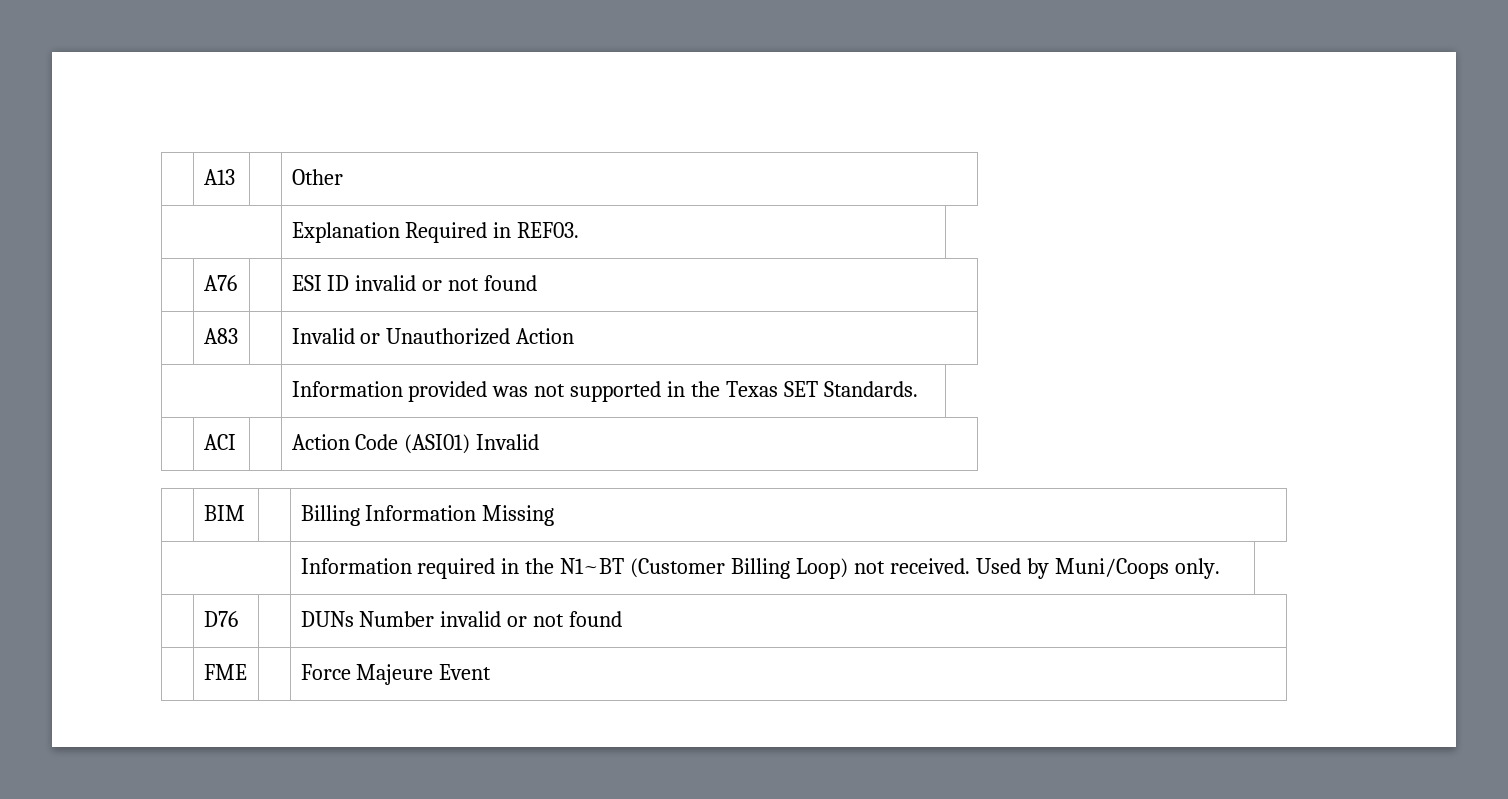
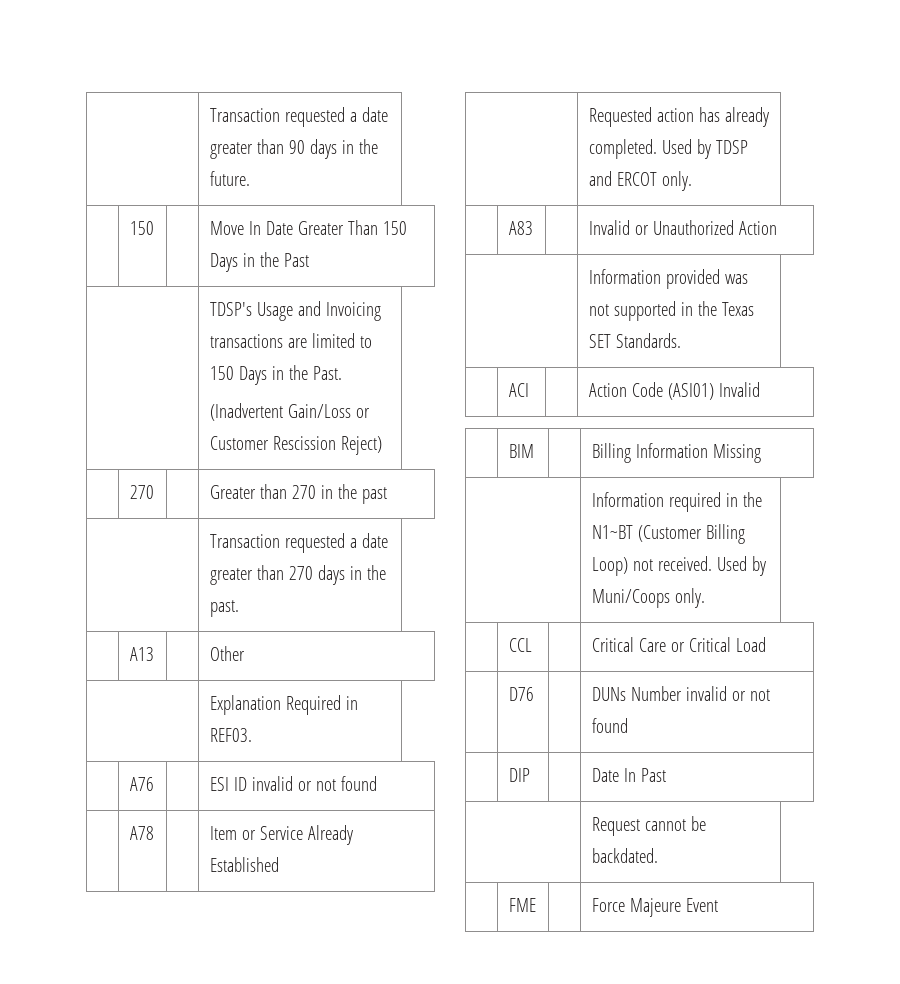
(203, 177) none -> [209,107,388,127] [209,139,378,159] [209,171,250,186] [129,221,154,235] [209,220,407,235] [209,252,309,272] [209,301,381,321] [209,333,372,348] [209,365,342,385] [209,403,370,421] [209,436,382,455] [129,485,154,499] [209,484,387,504] [209,533,388,553] [209,565,386,585] [209,600,239,617] | Transaction requested a date greater than 90 days in the future. // | 150 | | Move In Date Greater Than 150 Days in the Past // | TDSP's Usage and Invoicing transactions are limited to 150 Days in the Past. // (Inadvertent Gain/Loss or Customer Rescission Reject) // | 270 | | Greater than 270 in the past // | Transaction requested a date greater than 270 days in the past. //
(538, 283) none -> [129,826,154,840] [209,825,353,845] [209,857,279,872] [588,107,769,127] [588,139,748,159] [588,171,692,191] // | A78 | | Item or Service Already Established // | Requested action has already completed. Used by TDSP and ERCOT only.
(1220, 568) none -> [508,638,532,652] [591,637,766,652] // | CCL | | Critical Care or Critical Load
(623, 619) none -> [508,768,530,782] [591,768,666,782] [591,816,706,836] [591,848,658,863] // | DIP | | Date In Past // | Request cannot be backdated.

